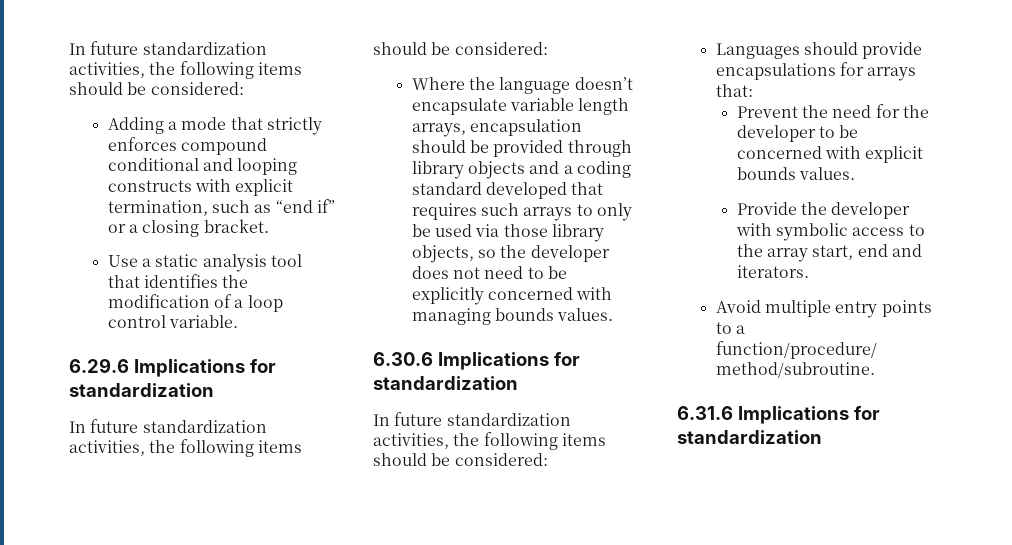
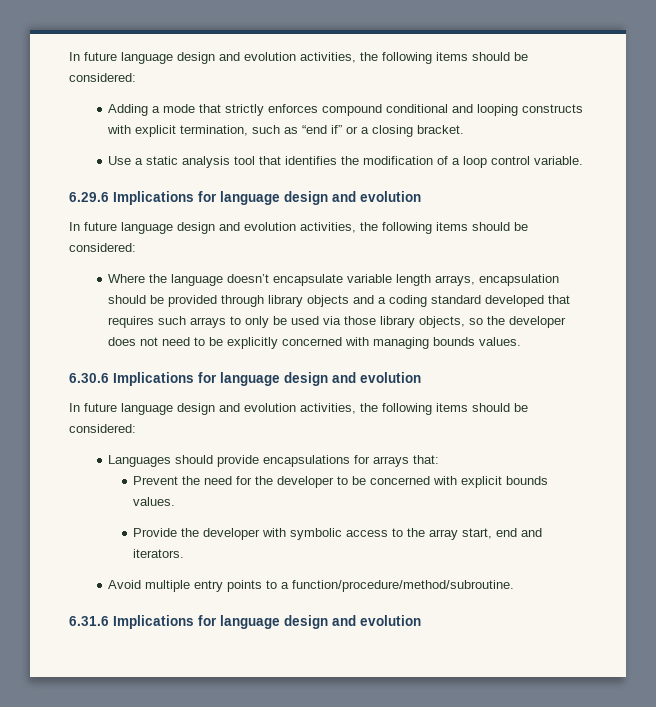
[69,41,267,55] In future standardization -> [69,52,296,64] In future language design and evolution
[69,383,214,397] [69,419,267,433] standardization // In future standardization -> [220,191,421,205] [69,222,296,234] language design and evolution // In future language design and evolution
[373,376,518,390] [373,412,571,426] standardization // In future standardization -> [220,372,421,386] [69,403,296,415] language design and evolution // In future language design and evolution
[677,430,822,444] standardization -> [220,615,421,629] language design and evolution

